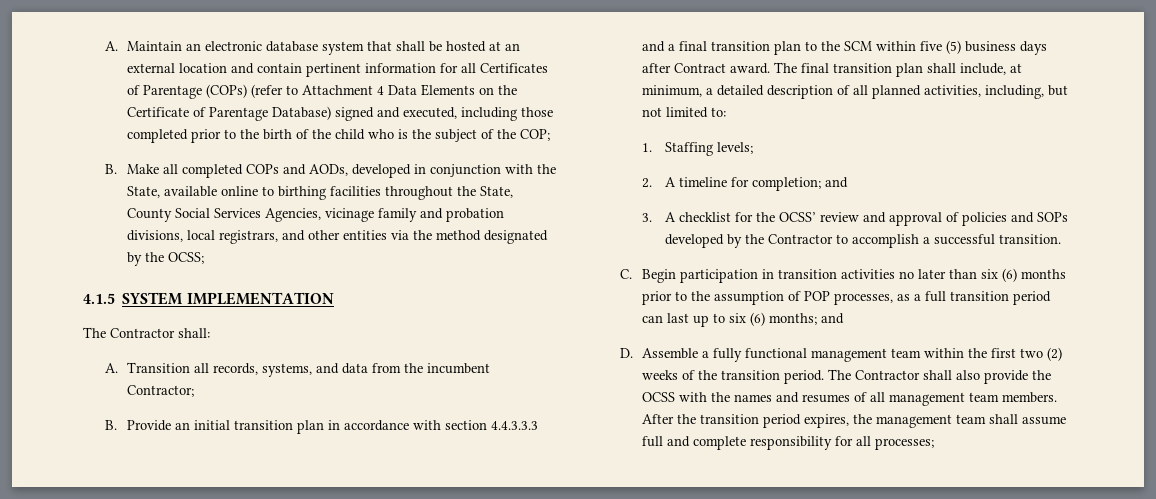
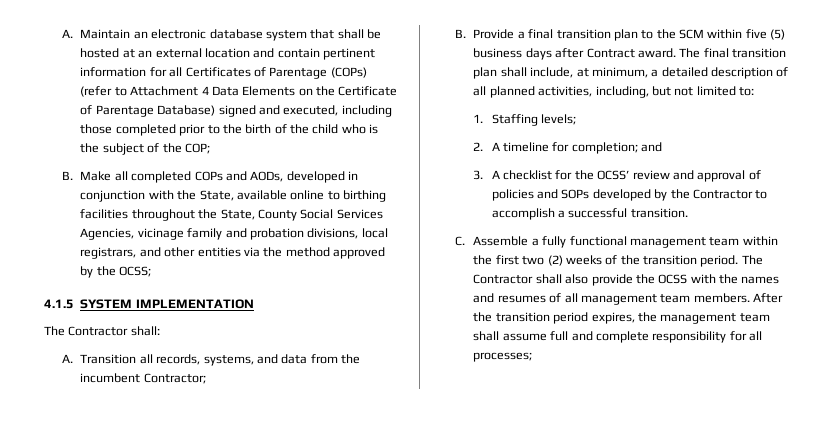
[484,230,549,244] designated -> [333,247,386,259] approved
[175,420,539,434] [642,41,666,52] an initial transition plan in accordance with section 4.4.3.3.3 and -> (515, 34) none
[642,268,1067,283] [642,291,1052,305] [642,312,845,327] [620,348,634,358] Begin participation in transition activities no later than six (6) months prior to the assumption of POP processes, as a full transition period can last up to six (6) months; and // D. -> (466, 241) none

